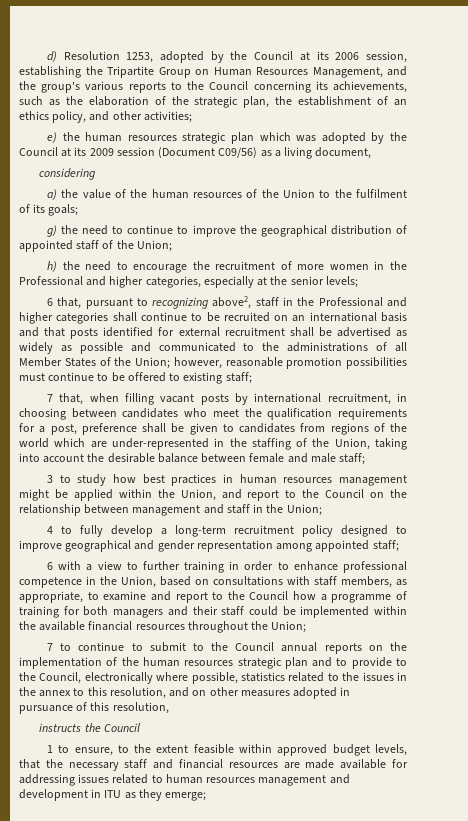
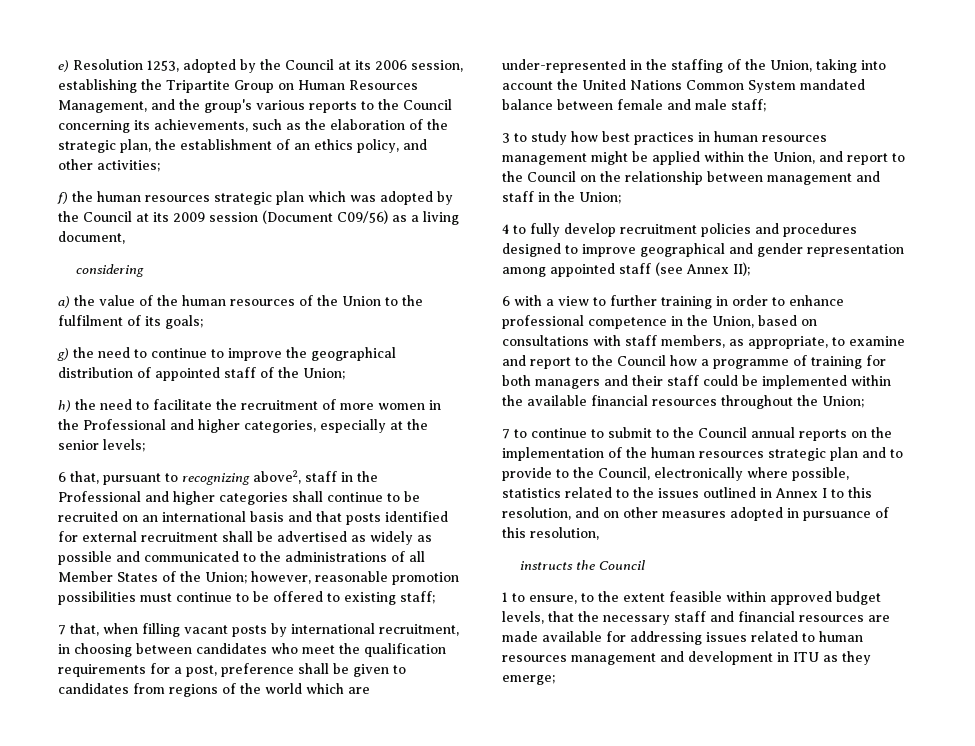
[46,51,57,62] d) -> [58,60,69,72] e)
[46,132,57,143] e) -> [57,192,68,204] f)
[133,264,188,273] encourage -> [153,399,212,410] facilitate
[107,453,155,463] desirable -> [582,79,865,93] United Nations Common System mandated
[160,525,333,537] a long-term recruitment policy -> [620,223,857,237] recruitment policies and procedures
[372,540,399,552] staff; -> [619,262,750,276] staff (see Annex II);
[396,672,407,681] [19,687,72,697] in the annex -> [703,487,827,498] outlined in Annex I

